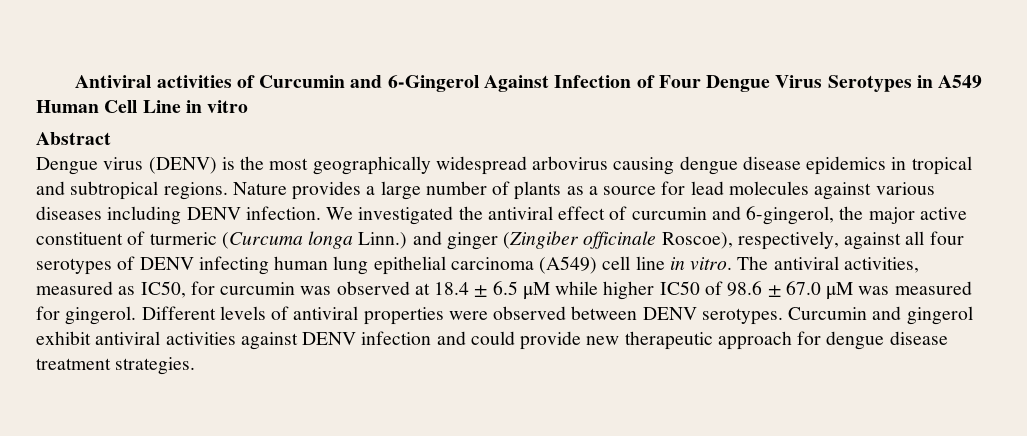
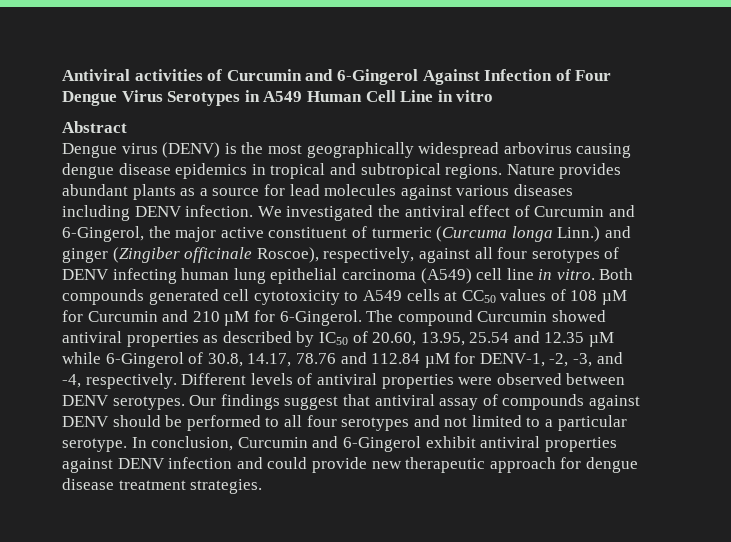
[366,181,511,200] a large number of -> [62,184,128,196] abundant
[631,206,835,225] curcumin and 6-gingerol, -> [534,205,635,217] [62,226,144,242] Curcumin and 6-Gingerol,
[737,256,919,273] [36,281,972,300] [36,306,137,325] The antiviral activities, measured as IC50, for curcumin was observed at 18.4 ± 6.5 μM while higher IC50 of 98.6 ± 67.0 μM was measured for gingerol. -> [599,268,634,280] [62,289,628,305] [62,310,606,326] [62,331,615,347] [62,352,623,368] [62,373,177,389] Both compounds generated cell cytotoxicity to A549 cells at CC50 values of 108 µM for Curcumin and 210 µM for 6-Gingerol. The compound Curcumin showed antiviral properties as described by IC50 of 20.60, 13.95, 25.54 and 12.35 µM while 6-Gingerol of 30.8, 14.17, 78.76 and 112.84 µM for DENV-1, -2, -3, and -4, respectively.
[788,306,973,325] Curcumin and gingerol -> [189,394,640,410] [62,415,627,431] [62,436,421,452] Our findings suggest that antiviral assay of compounds against DENV should be performed to all four serotypes and not limited to a particular serotype. In conclusion, Curcumin and 6-Gingerol
[165,332,236,345] activities -> [544,437,617,452] properties

